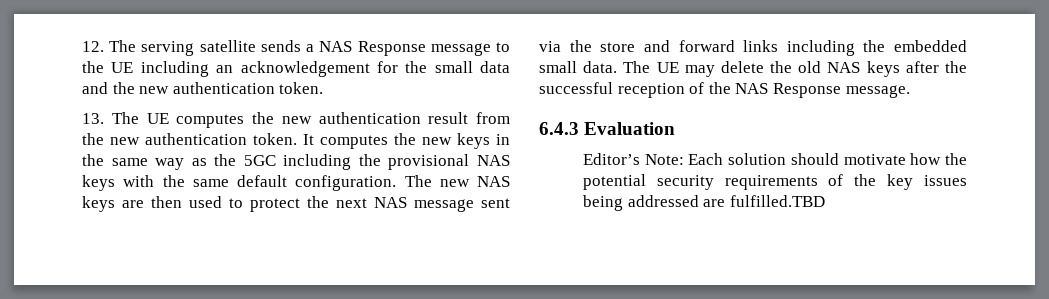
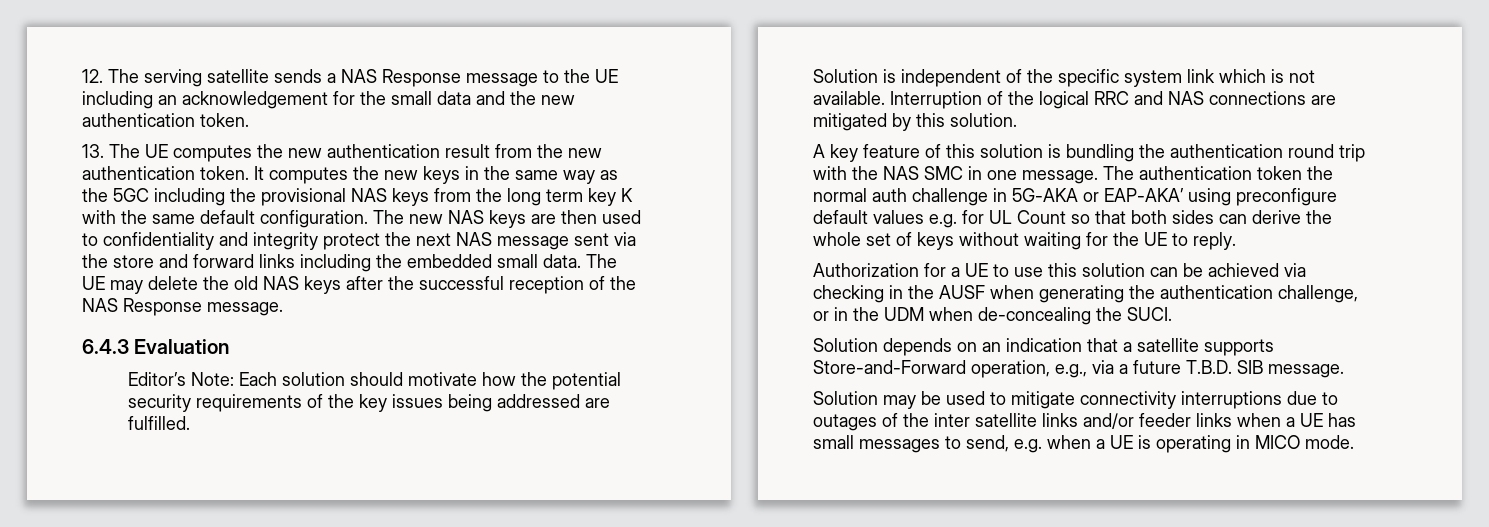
(115, 183) none -> [434,188,633,206] from the long term key K
(243, 203) none -> [103,232,318,250] confidentiality and integrity
[729,195,825,207] fulfilled.TBD -> [128,416,191,430] [813,69,1315,87] [813,91,1336,109] [813,113,1017,131] [813,144,1365,162] [813,166,1333,184] [813,188,1337,206] [813,210,1332,228] [813,232,1236,250] [813,263,1306,277] [813,285,1358,303] [813,307,1172,325] [813,338,1274,356] [813,360,1344,378] [813,391,1338,409] [813,413,1356,431] [813,435,1354,453] fulfilled. // Solution is independent of the specific system link which is not available. Interruption of the logical RRC and NAS connections are mitigated by this solution. // A key feature of this solution is bundling the authentication round trip with the NAS SMC in one message. The authentication token the normal auth challenge in 5G-AKA or EAP-AKA’ using preconfigure default values e.g. for UL Count so that both sides can derive the whole set of keys without waiting for the UE to reply. // Authorization for a UE to use this solution can be achieved via checking in the AUSF when generating the authentication challenge, or in the UDM when de-concealing the SUCI. // Solution depends on an indication that a satellite supports Store-and-Forward operation, e.g., via a future T.B.D. SIB message. // Solution may be used to mitigate connectivity interruptions due to outages of the inter satellite links and/or feeder links when a UE has small messages to send, e.g. when a UE is operating in MICO mode.

